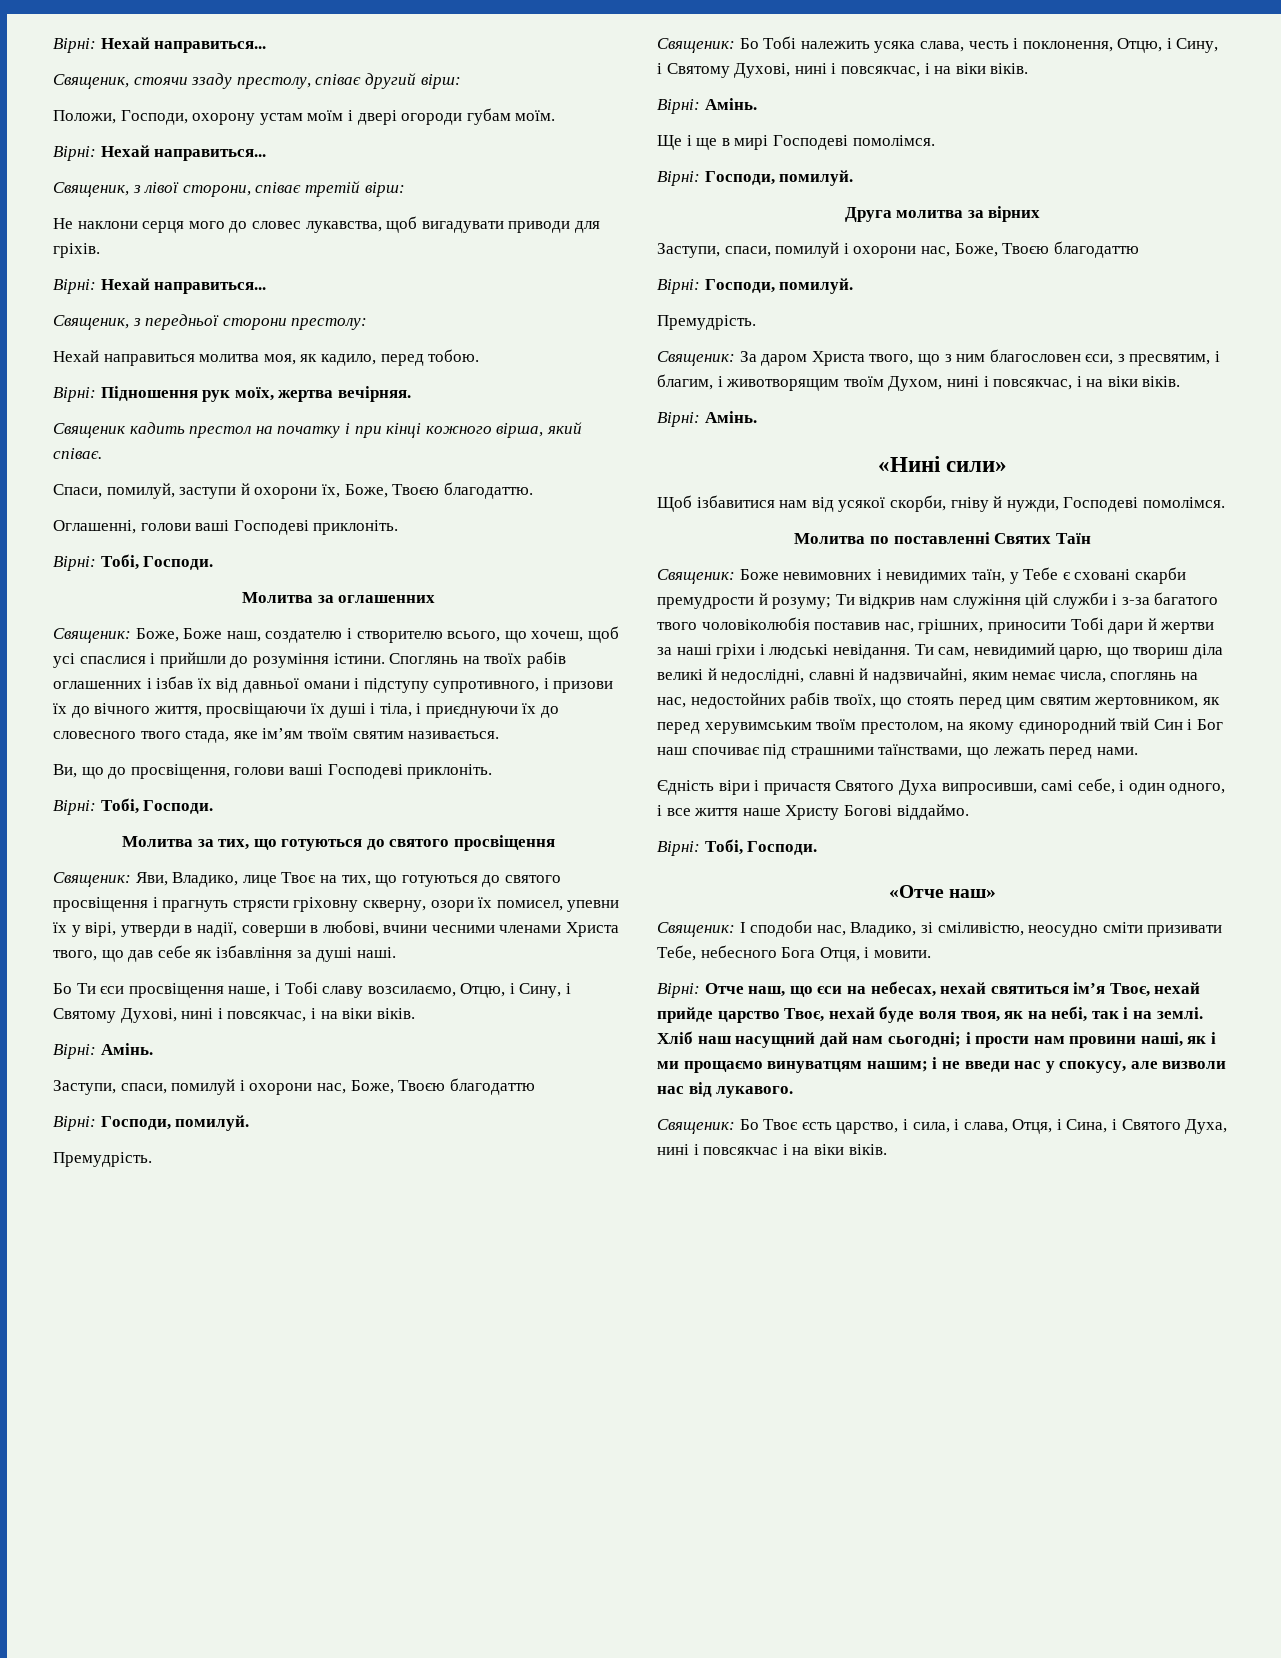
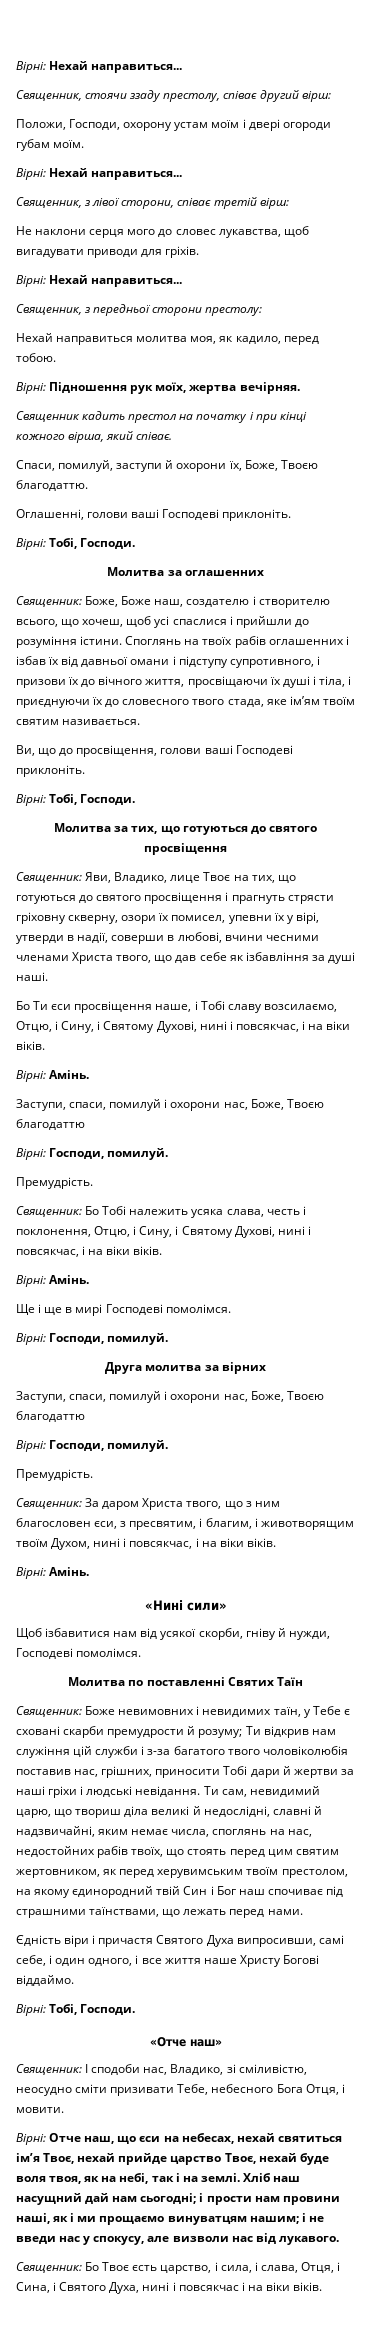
[53,37,267,53] [53,74,129,89] Вірні: Нехай направиться... // Священик, -> [16,61,183,73] [16,90,82,101] Вірні: Нехай направиться... // Священник,
[53,182,129,197] Священик, -> [16,197,82,208] Священник,
[53,315,129,330] Священик, -> [16,304,82,315] Священник,
[53,423,126,438] Священик -> [16,411,80,422] Священник
[53,628,131,643] Священик: -> [16,596,82,607] Священник:
[53,872,131,887] Священик: -> [16,872,82,883] Священник:
[657,38,735,53] Священик: -> [16,1206,82,1217] Священник:
[657,351,735,366] Священик: -> [16,1498,82,1509] Священник:
[657,569,735,584] Священик: -> [16,1706,82,1717] Священник:
[657,922,735,937] Священик: -> [16,2064,82,2075] Священник:
[657,1119,735,1134] Священик: -> [16,2262,82,2273] Священник:

